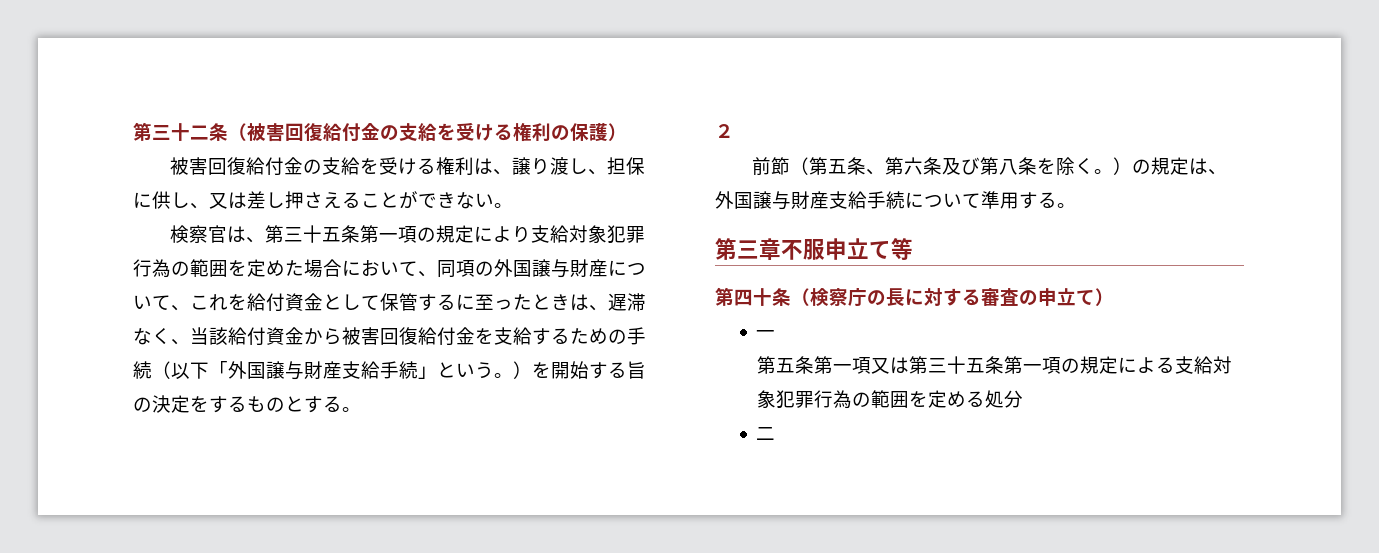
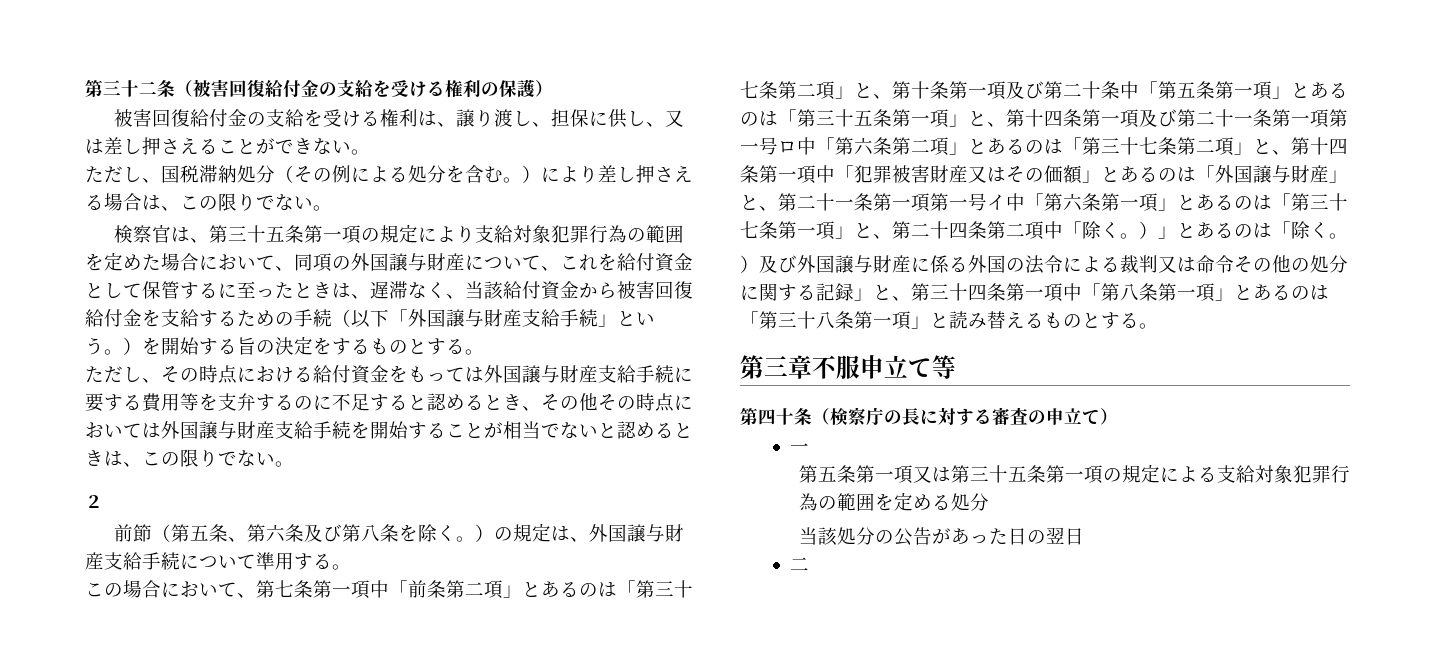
(513, 205) none -> [85,165,693,183] [85,193,332,211] // ただし、国税滞納処分（その例による処分を含む。）により差し押さえる場合は、この限りでない。
(361, 409) none -> [85,365,693,384] [85,393,693,412] [85,421,693,439] [85,449,294,467] // ただし、その時点における給付資金をもっては外国譲与財産支給手続に要する費用等を支弁するのに不足すると認めるとき、その他その時点においては外国譲与財産支給手続を開始することが相当でないと認めるときは、この限りでない。
(1076, 205) none -> [85,580,693,599] [740,81,1348,100] [740,109,1348,128] [740,137,1348,156] [740,165,1348,184] [740,193,1348,212] [740,221,1348,240] [740,255,1348,274] [740,283,1329,302] [740,311,1158,330] // この場合において、第七条第一項中「前条第二項」とあるのは「第三十七条第二項」と、第十条第一項及び第二十条中「第五条第一項」とあるのは「第三十五条第一項」と、第十四条第一項及び第二十一条第一項第一号ロ中「第六条第二項」とあるのは「第三十七条第二項」と、第十四条第一項中「犯罪被害財産又はその価額」とあるのは「外国譲与財産」と、第二十一条第一項第一号イ中「第六条第一項」とあるのは「第三十七条第一項」と、第二十四条第二項中「除く。）」とあるのは「除く。 // ）及び外国譲与財産に係る外国の法令による裁判又は命令その他の処分に関する記録」と、第三十四条第一項中「第八条第一項」とあるのは「第三十八条第一項」と読み替えるものとする。
(1023, 399) none -> [798,527,1084,546] // 当該処分の公告があった日の翌日

